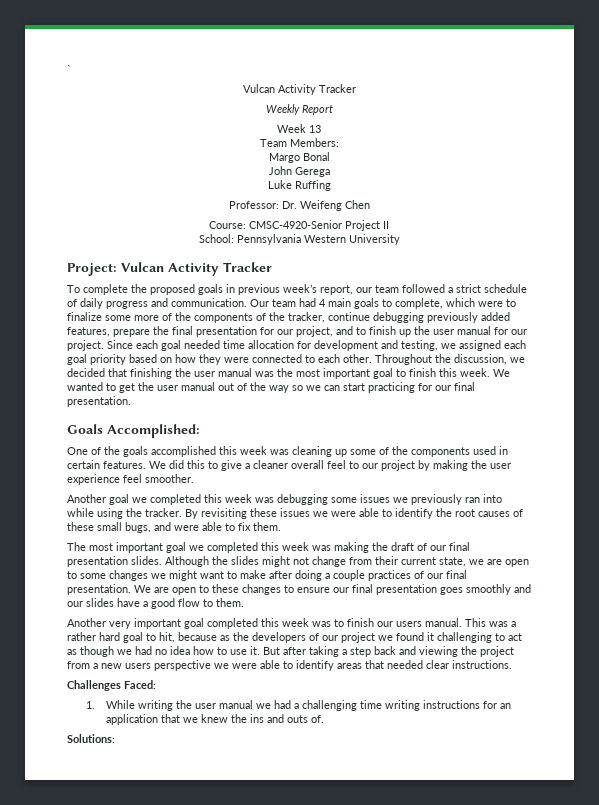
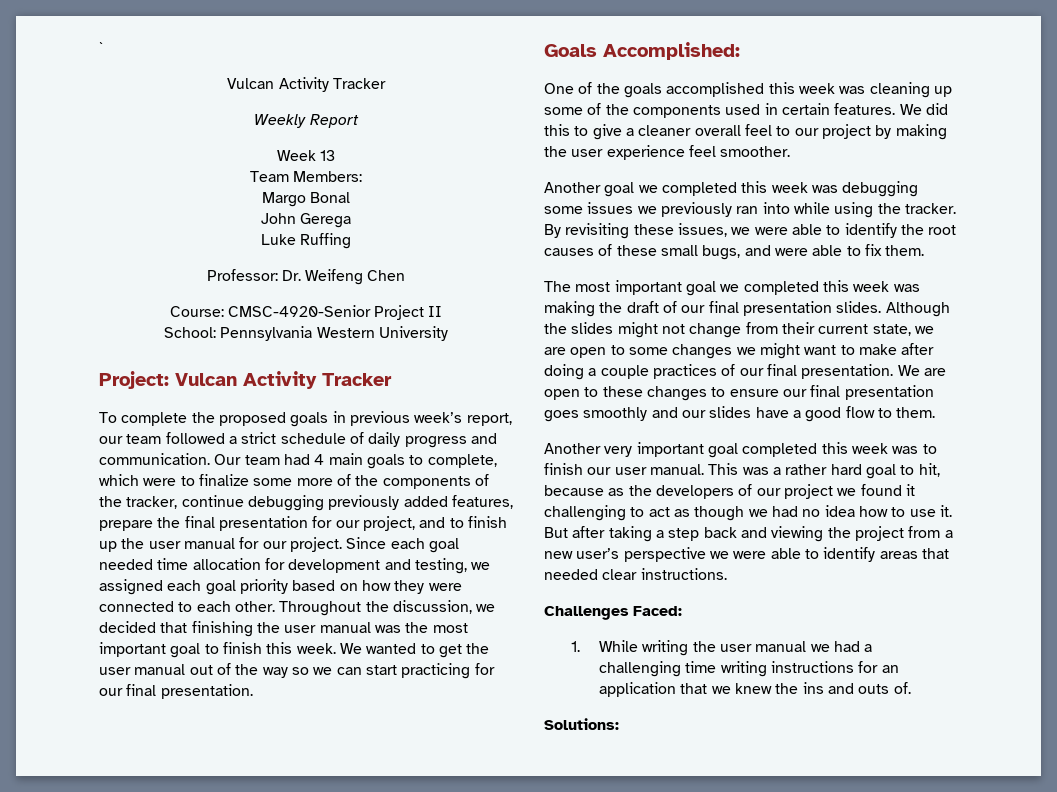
[280,508,310,517] issues -> [677,223,727,237] issues,
[396,621,422,627] users -> [614,467,647,475] user
[125,663,151,669] users -> [576,548,620,559] user’s

